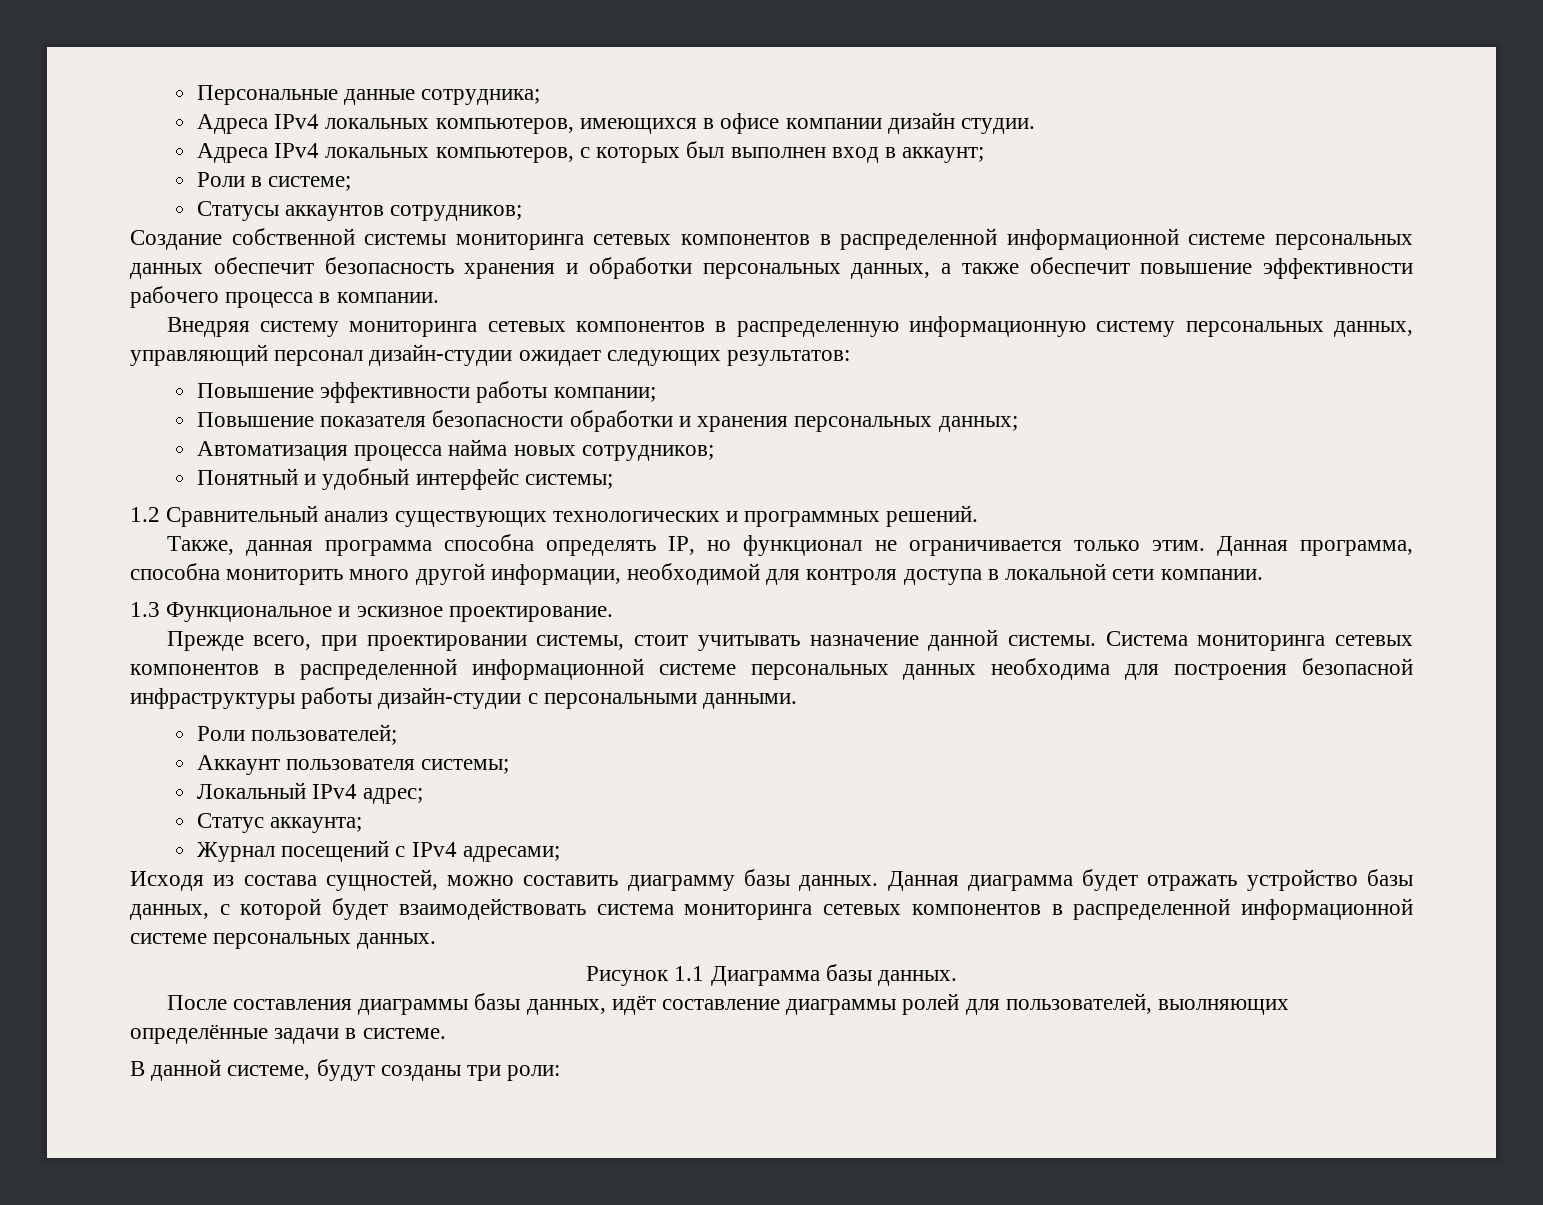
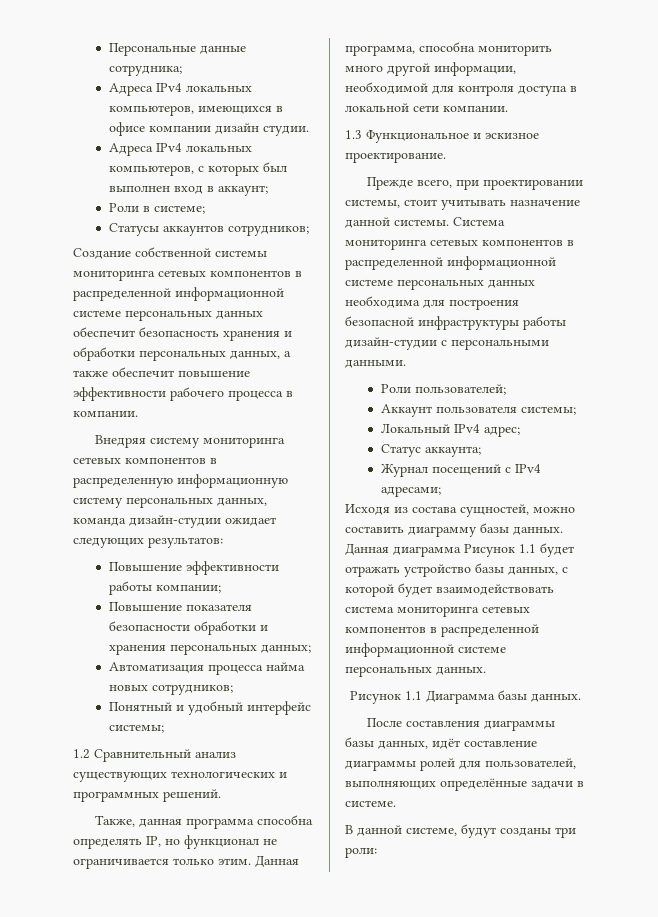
[130,344,364,366] управляющий персонал -> [73,518,126,526] команда
(1073, 883) none -> [464,544,536,557] Рисунок 1.1
[1158,999,1290,1015] выолняющих -> [345,781,436,789] выполняющих

